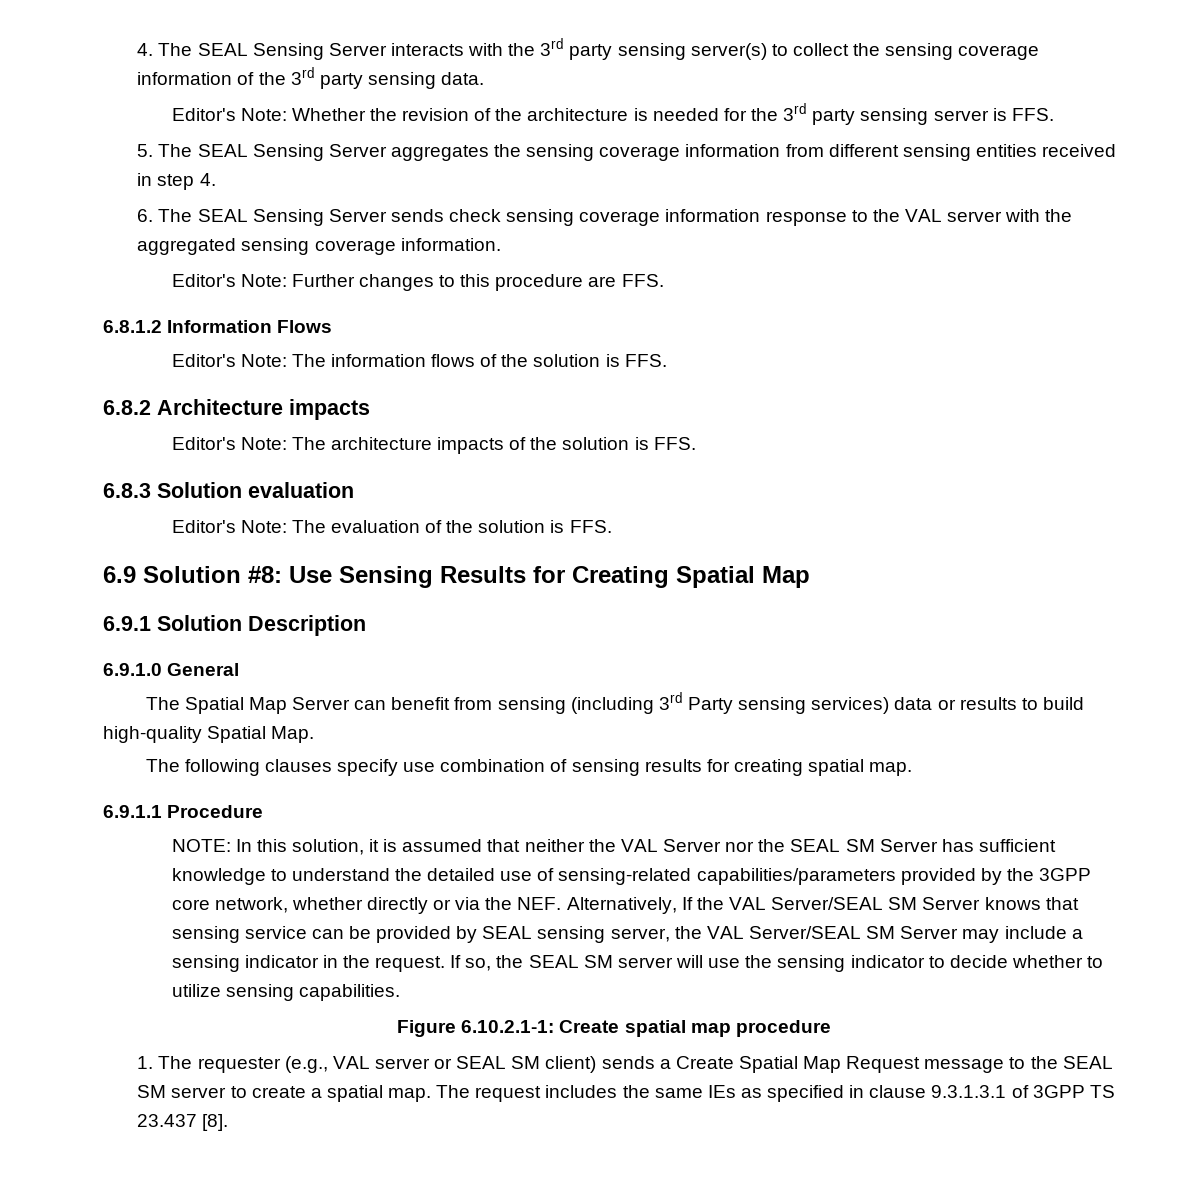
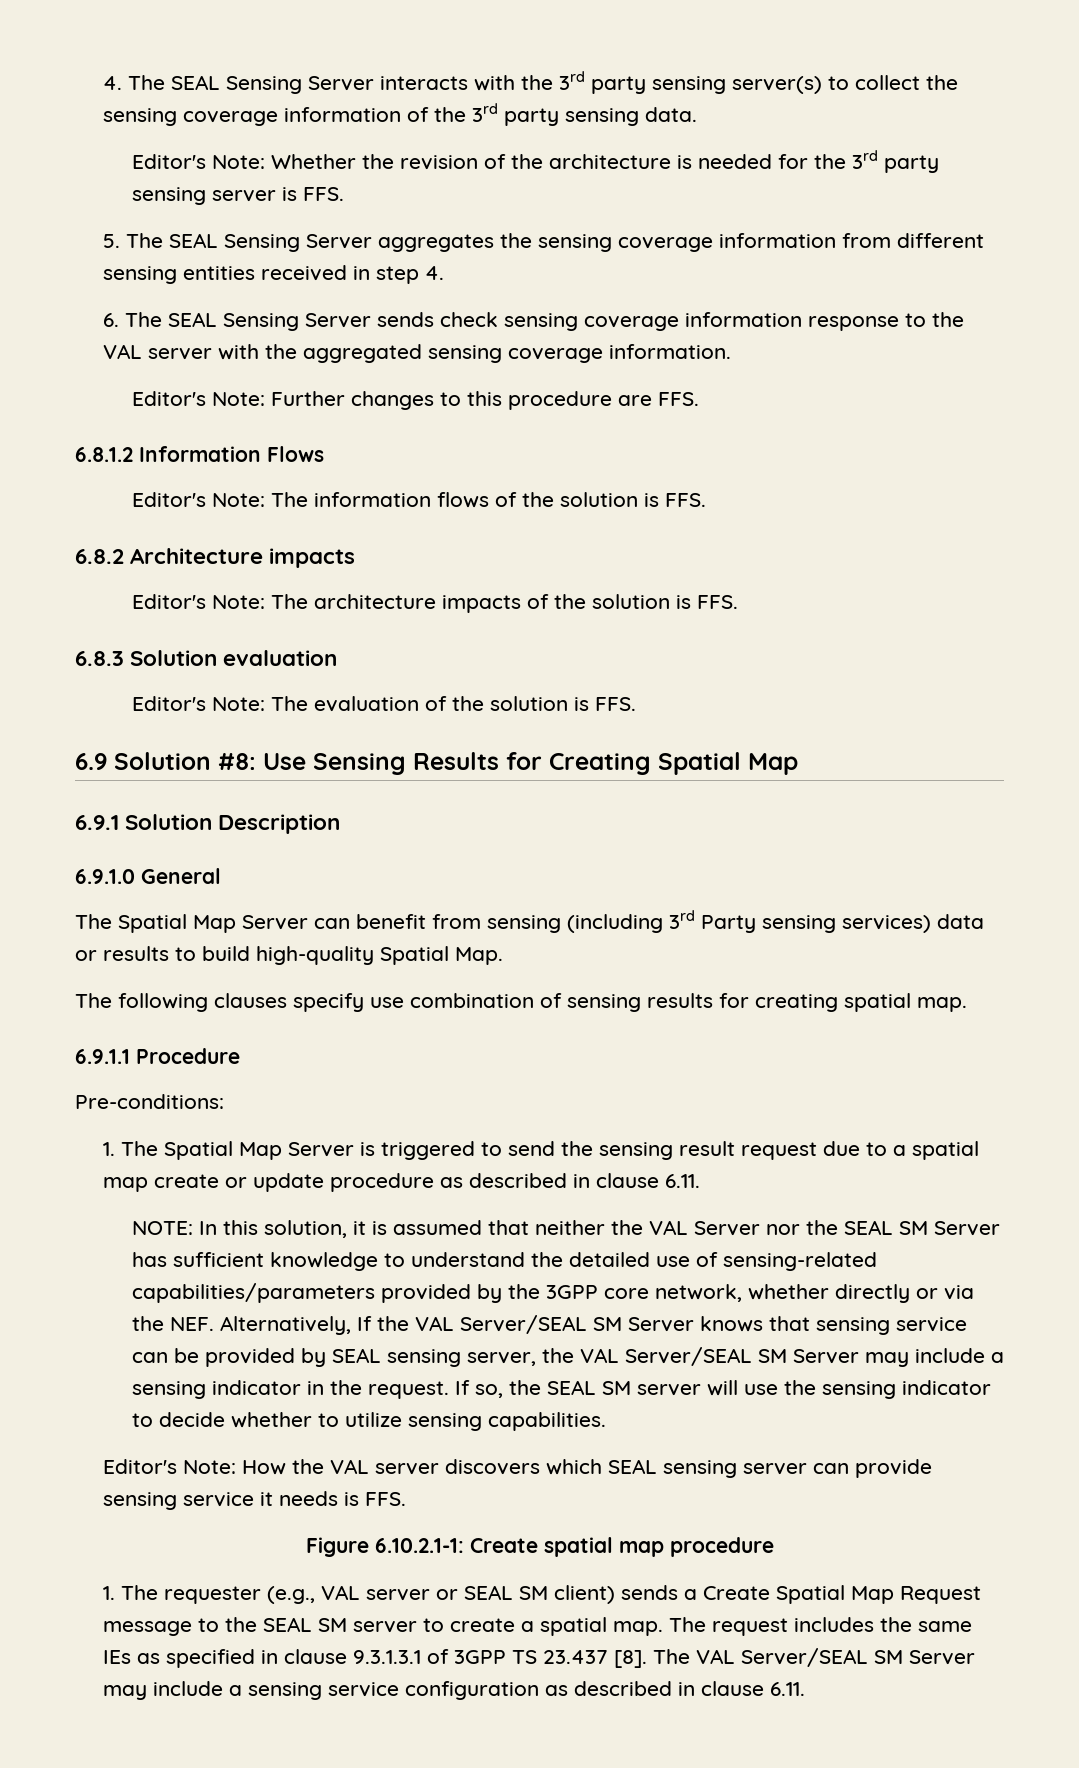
(264, 811) none -> [75,1094,224,1109] [103,1141,980,1160] [103,1173,701,1192] // Pre-conditions: // 1. The Spatial Map Server is triggered to send the sensing result request due to a spatial map create or update procedure as described in clause 6.11.
(400, 992) none -> [103,1459,933,1478] [103,1491,407,1510] // Editor's Note: How the VAL server discovers which SEAL sensing server can provide sensing service it needs is FFS.
(229, 1122) none -> [653,1648,976,1667] [103,1681,806,1700] The VAL Server/SEAL SM Server may include a sensing service configuration as described in clause 6.11.

